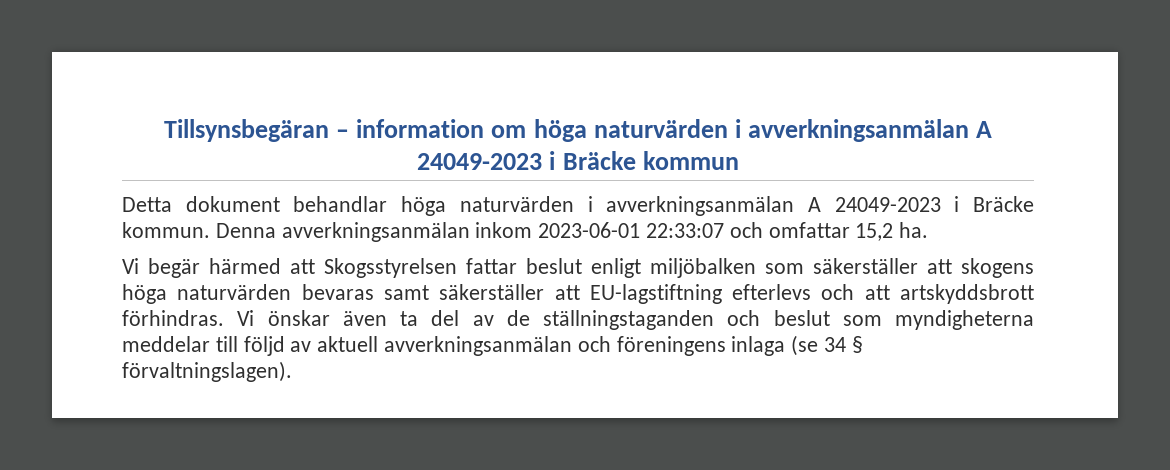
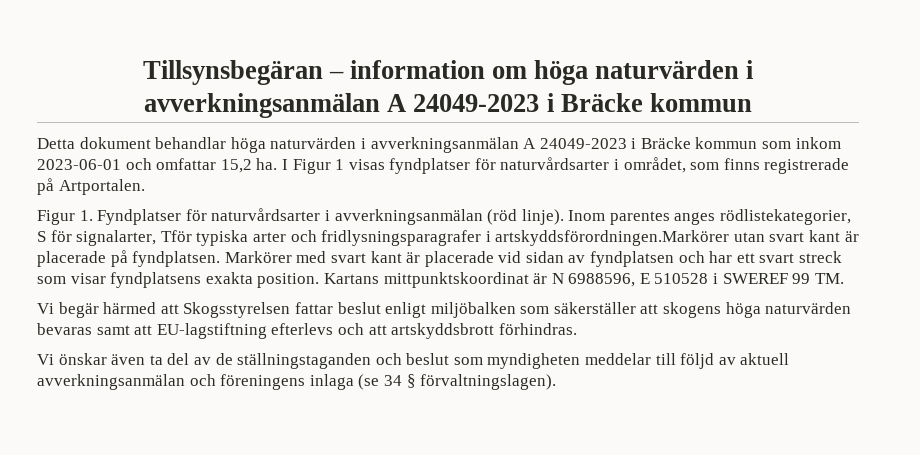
[122,222,470,242] kommun. Denna avverkningsanmälan -> [695,137,792,149] kommun som
[646,223,725,238] 22:33:07 -> (121, 164) none
(929, 230) none -> [281,157,850,174] [37,178,145,195] [37,208,852,225] [37,230,859,246] [37,250,843,267] [37,272,844,288] I Figur 1 visas fyndplatser för naturvårdsarter i området, som finns registrerade på Artportalen. // Figur 1. Fyndplatser för naturvårdsarter i avverkningsanmälan (röd linje). Inom parentes anges rödlistekategorier, S för signalarter, Tför typiska arter och fridlysningsparagrafer i artskyddsförordningen.Markörer utan svart kant är placerade på fyndplatsen. Markörer med svart kant är placerade vid sidan av fyndplatsen och har ett svart streck som visar fyndplatsens exakta position. Kartans mittpunktskoordinat är N 6988596, E 510528 i SWEREF 99 TM.
[439,284,545,300] säkerställer -> (130, 330) none
(224, 318) none -> (577, 329) //
[895,310,1034,330] myndigheterna -> [487,353,581,369] myndigheten

